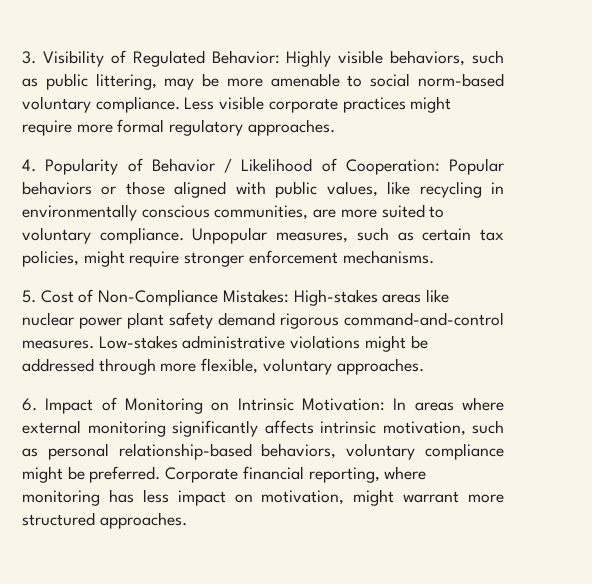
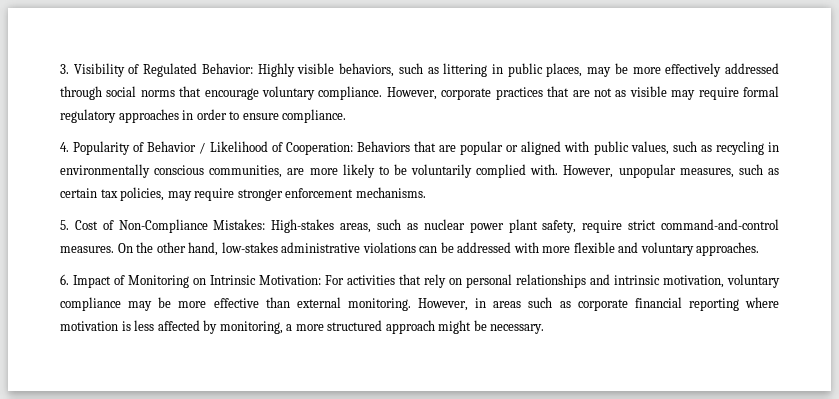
[45,73,504,90] [22,96,452,113] [22,119,335,136] public littering, may be more amenable to social norm-based voluntary compliance. Less visible corporate practices might require more formal regulatory approaches. -> [443,63,779,77] [60,86,779,100] [60,109,347,123] littering in public places, may be more effectively addressed through social norms that encourage voluntary compliance. However, corporate practices that are not as visible may require formal regulatory approaches in order to ensure compliance.
[449,158,504,175] [22,181,165,195] Popular behaviors or those -> [356,141,519,155] Behaviors that are popular or
[387,181,411,195] like -> [672,141,712,152] such as
[381,204,445,218] [22,227,268,244] suited to voluntary compliance. Unpopular -> [342,164,676,178] likely to be voluntarily complied with. However, unpopular
[83,250,125,267] might -> [167,191,192,201] may
[382,289,450,303] [22,312,504,329] [22,335,178,349] areas like nuclear power plant safety demand rigorous command-and-control measures. Low-stakes -> [340,219,780,233] [60,242,278,256] areas, such as nuclear power plant safety, require strict command-and-control measures. On the other hand, low-stakes
[364,335,406,352] might -> [419,246,438,253] can
[98,358,259,375] through more flexible, -> [513,242,639,253] with more flexible and
[393,397,504,411] [22,420,504,437] [22,443,504,460] [22,466,427,483] [22,489,504,506] [22,512,187,529] In areas where external monitoring significantly affects intrinsic motivation, such as personal relationship-based behaviors, voluntary compliance might be preferred. Corporate financial reporting, where monitoring has less impact on motivation, might warrant more structured approaches. -> [325,274,780,288] [60,297,779,311] [60,320,545,334] For activities that rely on personal relationships and intrinsic motivation, voluntary compliance may be more effective than external monitoring. However, in areas such as corporate financial reporting where motivation is less affected by monitoring, a more structured approach might be necessary.

